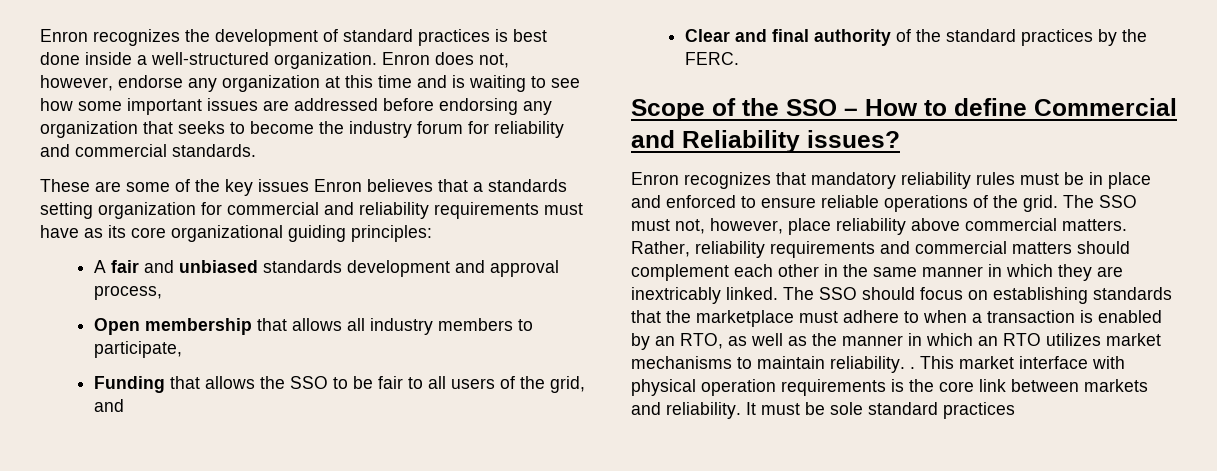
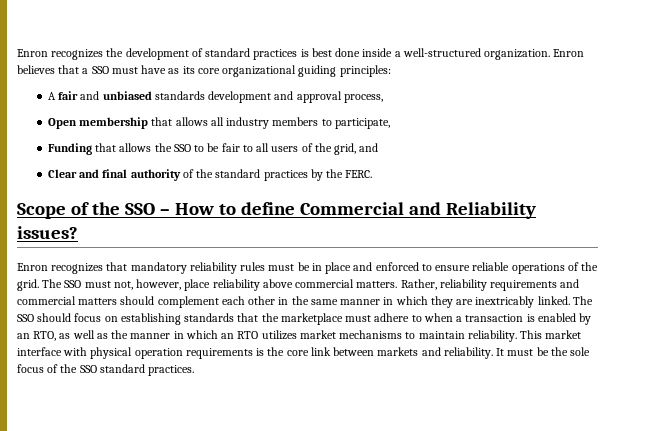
[435,52,509,68] [40,75,580,92] [40,98,552,115] [40,121,564,138] [40,144,256,157] [40,179,567,196] [40,202,539,219] does not, however, endorse any organization at this time and is waiting to see how some important issues are addressed before endorsing any organization that seeks to become the industry forum for reliability and commercial standards. // These are some of the key issues Enron believes that a standards setting organization for commercial and reliability requirements -> [17,65,109,74] believes that a SSO
[910,367,915,369] . -> (517, 336) none
[830,402,1015,419] sole standard practices -> [550,347,591,356] [17,364,195,376] the sole focus of the SSO standard practices.

